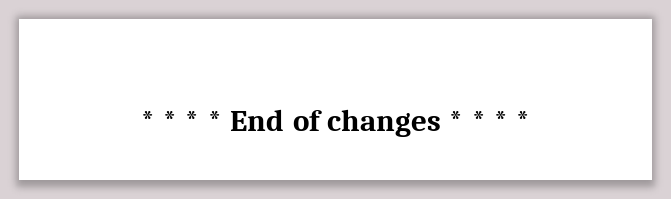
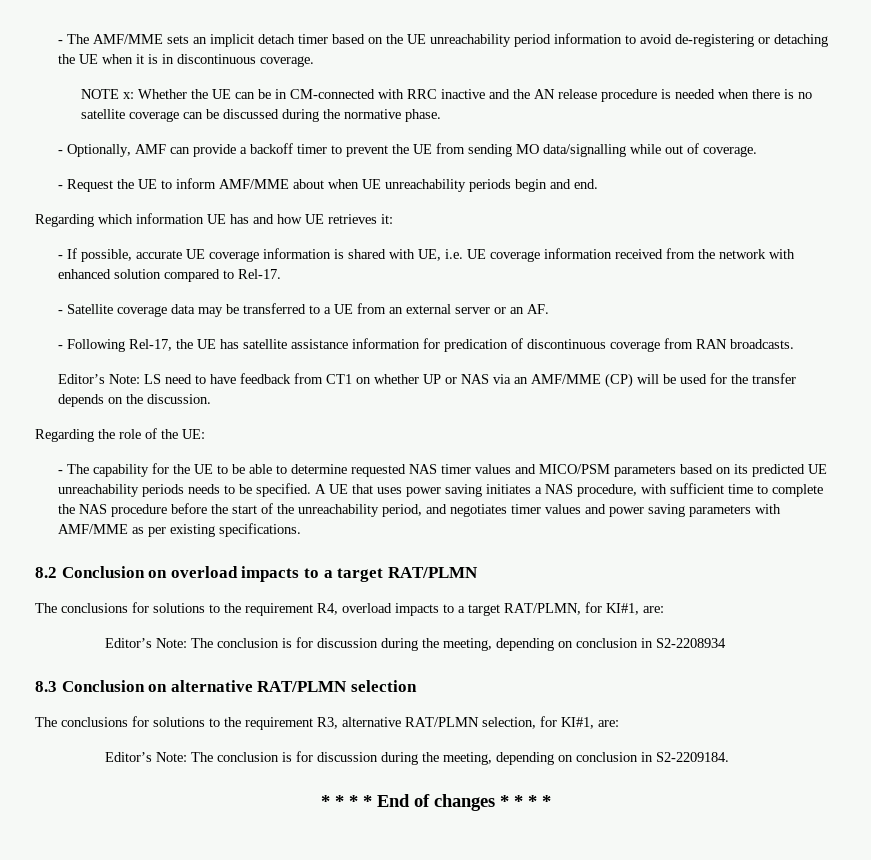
(140, 121) none -> [58,33,829,47] [58,54,315,67] [81,89,813,102] [81,109,442,122] [58,143,758,157] [58,178,599,192] [35,213,393,227] [58,248,796,262] [58,269,282,282] [58,303,550,317] [58,338,795,352] [58,373,797,388] [58,394,212,407] [35,428,205,442] [58,463,828,477] [58,483,824,497] [58,503,782,517] [58,523,302,537] [35,566,478,582] [35,602,664,616] [104,637,726,651] [35,680,417,692] [35,716,619,730] [104,751,729,765] - The AMF/MME sets an implicit detach timer based on the UE unreachability period information to avoid de-registering or detaching the UE when it is in discontinuous coverage. // NOTE x: Whether the UE can be in CM-connected with RRC inactive and the AN release procedure is needed when there is no satellite coverage can be discussed during the normative phase. // - Optionally, AMF can provide a backoff timer to prevent the UE from sending MO data/signalling while out of coverage. // - Request the UE to inform AMF/MME about when UE unreachability periods begin and end. // Regarding which information UE has and how UE retrieves it: // - If possible, accurate UE coverage information is shared with UE, i.e. UE coverage information received from the network with enhanced solution compared to Rel-17. // - Satellite coverage data may be transferred to a UE from an external server or an AF. // - Following Rel-17, the UE has satellite assistance information for predication of discontinuous coverage from RAN broadcasts. // Editor’s Note: LS need to have feedback from CT1 on whether UP or NAS via an AMF/MME (CP) will be used for the transfer depends on the discussion. // Regarding the role of the UE: // - The capability for the UE to be able to determine requested NAS timer values and MICO/PSM parameters based on its predicted UE unreachability periods needs to be specified. A UE that uses power saving initiates a NAS procedure, with sufficient time to complete the NAS procedure before the start of the unreachability period, and negotiates timer values and power saving parameters with AMF/MME as per existing specifications. // 8.2 Conclusion on overload impacts to a target RAT/PLMN // The conclusions for solutions to the requirement R4, overload impacts to a target RAT/PLMN, for KI#1, are: // Editor’s Note: The conclusion is for discussion during the meeting, depending on conclusion in S2-2208934 // 8.3 Conclusion on alternative RAT/PLMN selection // The conclusions for solutions to the requirement R3, alternative RAT/PLMN selection, for KI#1, are: // Editor’s Note: The conclusion is for discussion during the meeting, depending on conclusion in S2-2209184. //

